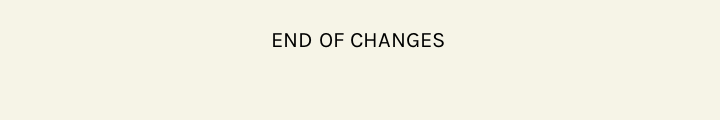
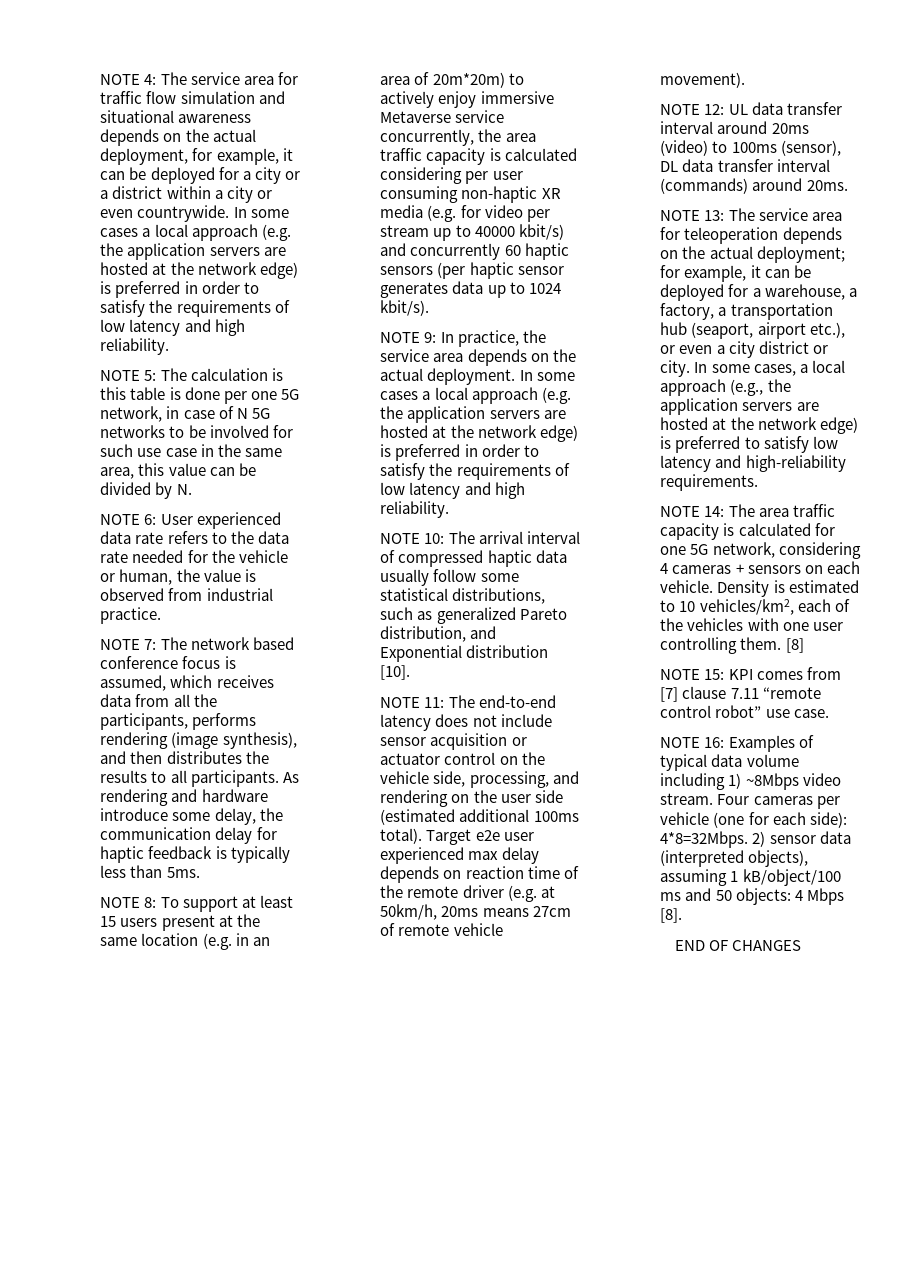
(270, 40) none -> [100,72,298,85] [100,91,285,104] [100,110,252,123] [100,129,256,146] [100,148,293,165] [100,167,300,184] [100,186,272,203] [100,205,289,222] [100,224,291,241] [100,243,286,260] [100,262,298,279] [100,281,259,298] [100,300,290,317] [100,319,245,336] [100,338,170,355] [100,368,283,381] [100,387,299,404] [100,406,270,422] [100,425,293,438] [100,444,282,457] [100,463,256,479] [100,482,192,499] [100,512,281,529] [100,531,289,544] [100,550,288,563] [100,569,256,585] [100,588,273,601] [100,607,162,624] [100,637,294,650] [100,656,236,669] [100,675,274,691] [100,694,217,707] [100,713,257,730] [100,732,297,749] [100,751,269,764] [100,770,299,787] [100,789,268,806] [100,808,283,825] [100,827,277,844] [100,846,290,863] [100,865,200,878] [100,895,293,912] [100,914,260,931] [100,933,270,950] [380,72,524,88] [380,91,554,108] [380,110,505,123] [380,129,536,146] [380,148,577,165] [380,167,523,184] [380,186,561,203] [380,205,550,222] [380,224,564,241] [380,243,569,260] [380,262,564,279] [380,281,561,298] [380,300,430,316] [380,330,546,347] [380,349,576,366] [380,368,575,385] [380,387,571,404] [380,406,566,423] [380,425,578,442] [380,444,539,461] [380,463,570,480] [380,482,525,499] [380,501,450,518] [380,531,580,544] [380,550,567,567] [380,569,519,586] [380,588,546,604] [380,607,567,624] [380,626,497,642] [380,645,549,662] [380,665,411,680] [380,695,556,708] [380,714,552,731] [380,733,527,750] [380,752,545,765] [380,771,579,788] [380,790,563,807] [380,809,579,825] [380,828,534,845] [380,847,539,864] [380,866,579,883] [380,885,555,902] [380,904,571,920] [380,923,503,936] [660,72,746,88] [660,102,842,115] [660,121,809,134] [660,140,841,156] [660,159,830,172] [660,178,848,194] [660,208,842,221] [660,227,842,244] [660,246,845,263] [660,265,811,282] [660,284,857,301] [660,303,833,320] [660,322,845,339] [660,341,828,358] [660,360,845,377] [660,379,791,396] [660,398,819,415] [660,417,858,434] [660,436,838,453] [660,455,846,472] [660,474,759,491] [660,504,835,517] [660,523,835,540] [660,542,861,559] [660,561,860,574] [660,580,859,597] [660,599,850,615] [660,618,843,631] [660,637,804,654] [660,667,841,680] [660,686,821,702] [660,705,829,718] [660,735,814,752] [660,754,799,771] [660,773,841,790] [660,793,840,809] [660,812,847,828] [660,831,851,848] [660,850,809,867] [660,869,841,886] [660,888,844,905] [660,908,683,923] NOTE 4: The service area for traffic flow simulation and situational awareness depends on the actual deployment, for example, it can be deployed for a city or a district within a city or even countrywide. In some cases a local approach (e.g. the application servers are hosted at the network edge) is preferred in order to satisfy the requirements of low latency and high reliability. // NOTE 5: The calculation is this table is done per one 5G network, in case of N 5G networks to be involved for such use case in the same area, this value can be divided by N. // NOTE 6: User experienced data rate refers to the data rate needed for the vehicle or human, the value is observed from industrial practice. // NOTE 7: The network based conference focus is assumed, which receives data from all the participants, performs rendering (image synthesis), and then distributes the results to all participants. As rendering and hardware introduce some delay, the communication delay for haptic feedback is typically less than 5ms. // NOTE 8: To support at least 15 users present at the same location (e.g. in an area of 20m*20m) to actively enjoy immersive Metaverse service concurrently, the area traffic capacity is calculated considering per user consuming non-haptic XR media (e.g. for video per stream up to 40000 kbit/s) and concurrently 60 haptic sensors (per haptic sensor generates data up to 1024 kbit/s). // NOTE 9: In practice, the service area depends on the actual deployment. In some cases a local approach (e.g. the application servers are hosted at the network edge) is preferred in order to satisfy the requirements of low latency and high reliability. // NOTE 10: The arrival interval of compressed haptic data usually follow some statistical distributions, such as generalized Pareto distribution, and Exponential distribution [10]. // NOTE 11: The end-to-end latency does not include sensor acquisition or actuator control on the vehicle side, processing, and rendering on the user side (estimated additional 100ms total). Target e2e user experienced max delay depends on reaction time of the remote driver (e.g. at 50km/h, 20ms means 27cm of remote vehicle movement). // NOTE 12: UL data transfer interval around 20ms (video) to 100ms (sensor), DL data transfer interval (commands) around 20ms. // NOTE 13: The service area for teleoperation depends on the actual deployment; for example, it can be deployed for a warehouse, a factory, a transportation hub (seaport, airport etc.), or even a city district or city. In some cases, a local approach (e.g., the application servers are hosted at the network edge) is preferred to satisfy low latency and high-reliability requirements. // NOTE 14: The area traffic capacity is calculated for one 5G network, considering 4 cameras + sensors on each vehicle. Density is estimated to 10 vehicles/km2, each of the vehicles with one user controlling them. [8] // NOTE 15: KPI comes from [7] clause 7.11 “remote control robot” use case. // NOTE 16: Examples of typical data volume including 1) ~8Mbps video stream. Four cameras per vehicle (one for each side): 4*8=32Mbps. 2) sensor data (interpreted objects), assuming 1 kB/object/100 ms and 50 objects: 4 Mbps [8]. //

